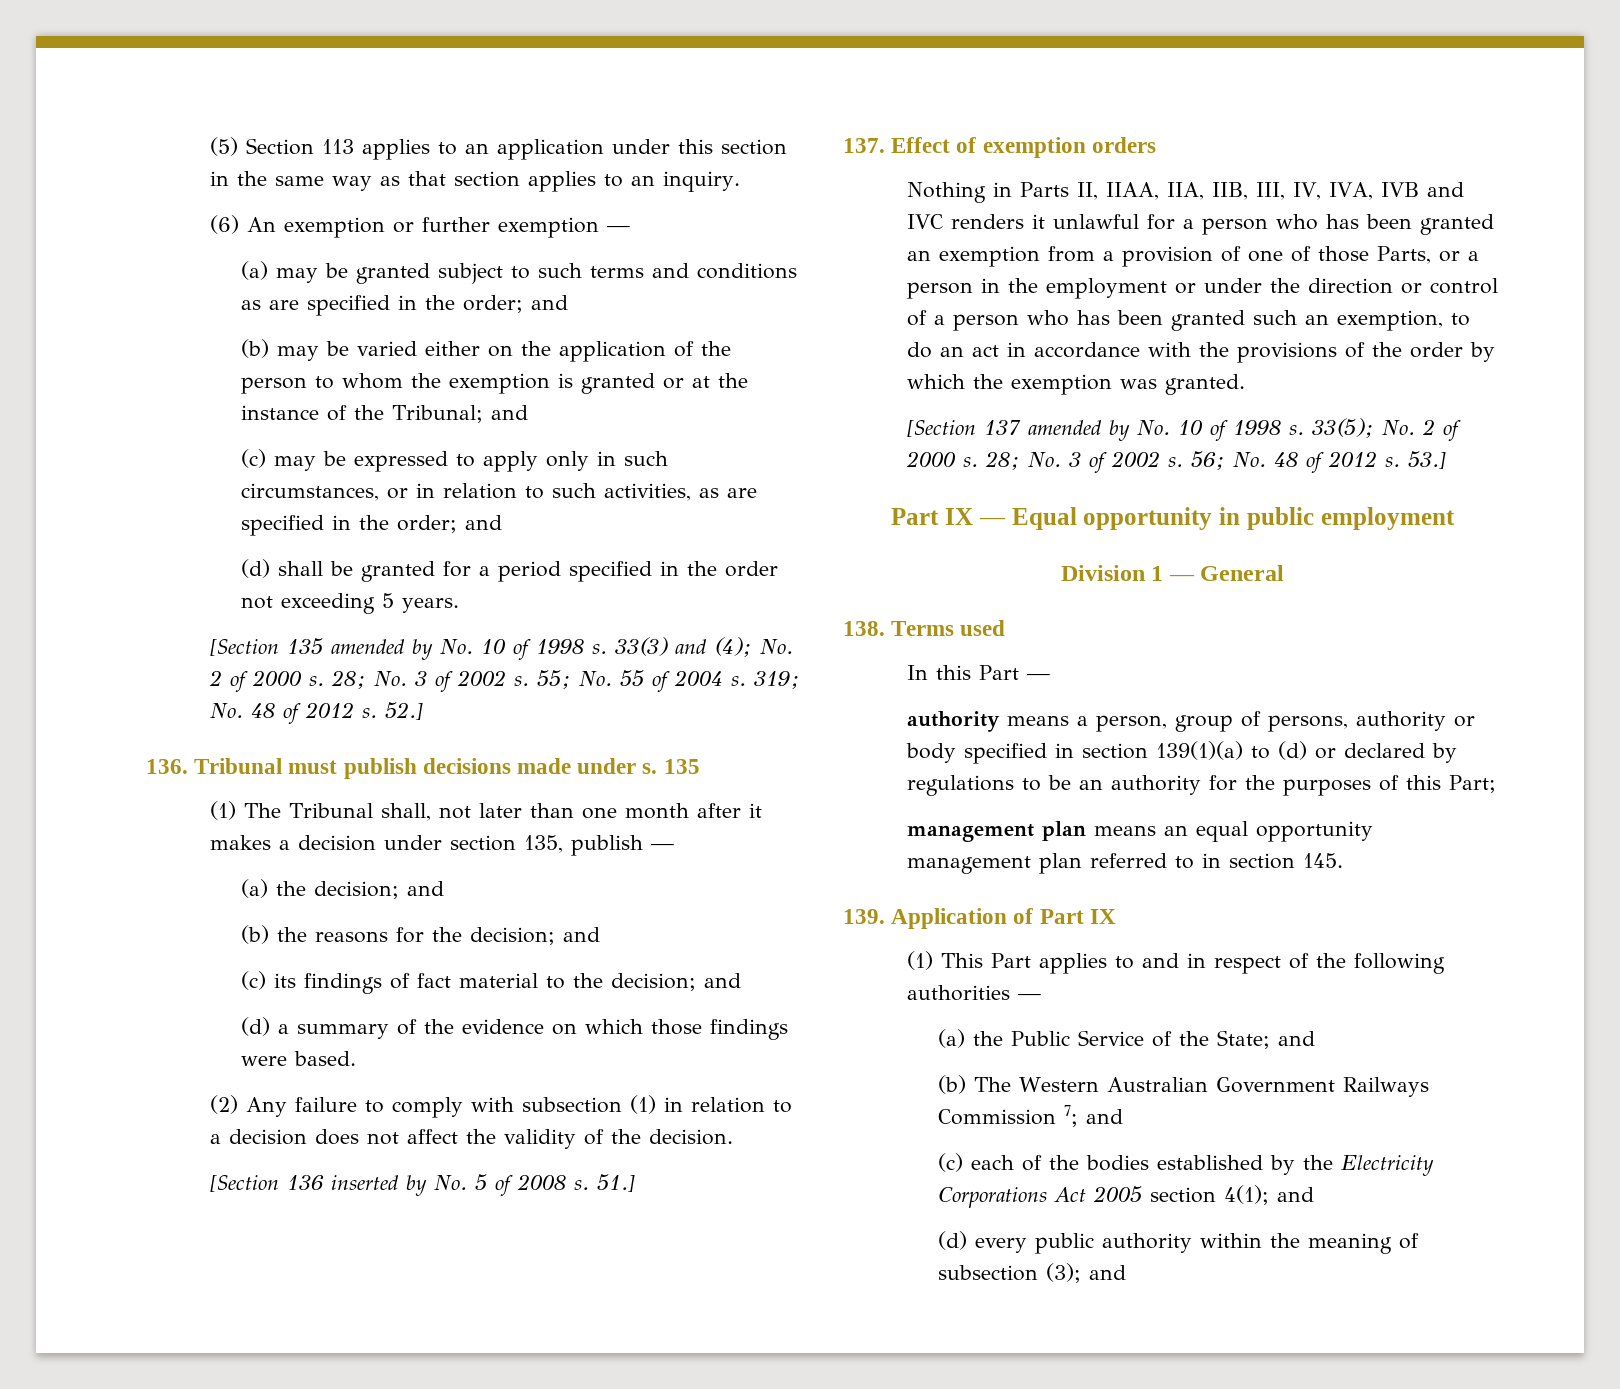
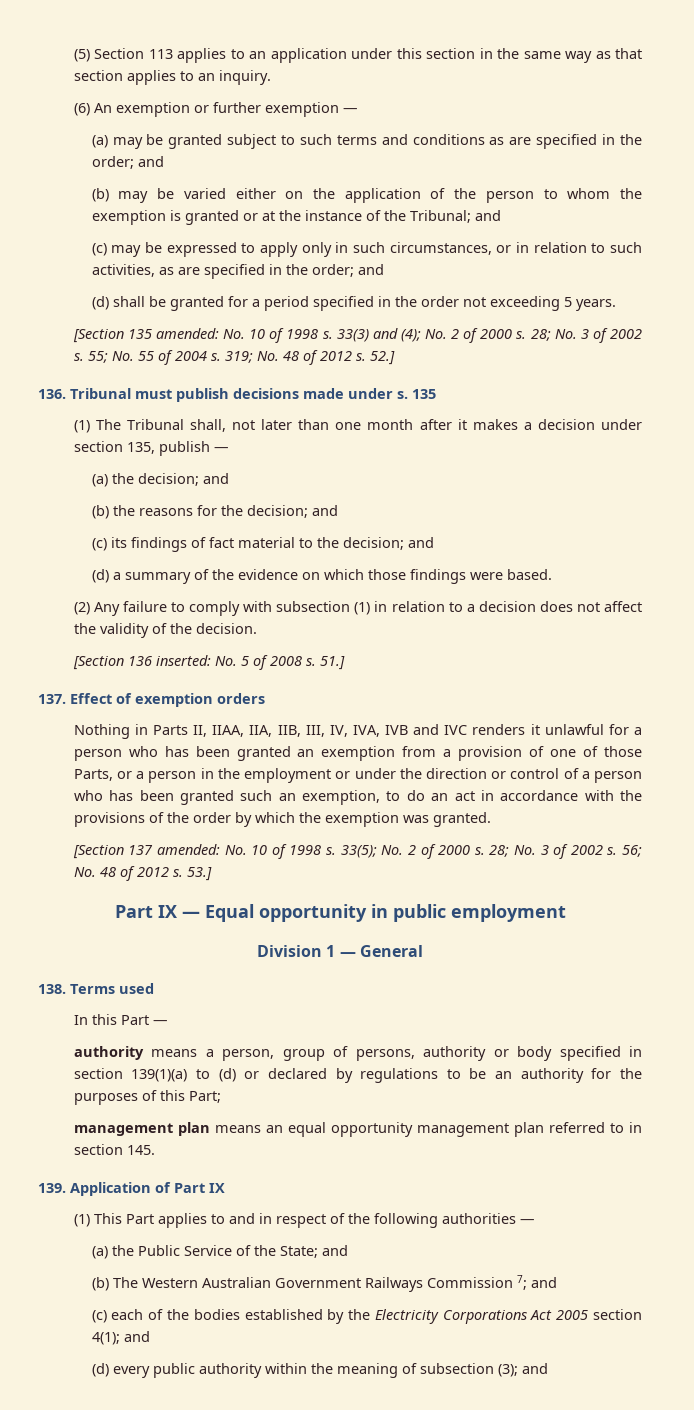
[330,639,433,660] amended by -> [156,328,220,339] amended:
[330,1175,427,1196] inserted by -> [155,655,211,666] inserted:
[1027,420,1130,441] amended by -> [157,844,221,855] amended:

